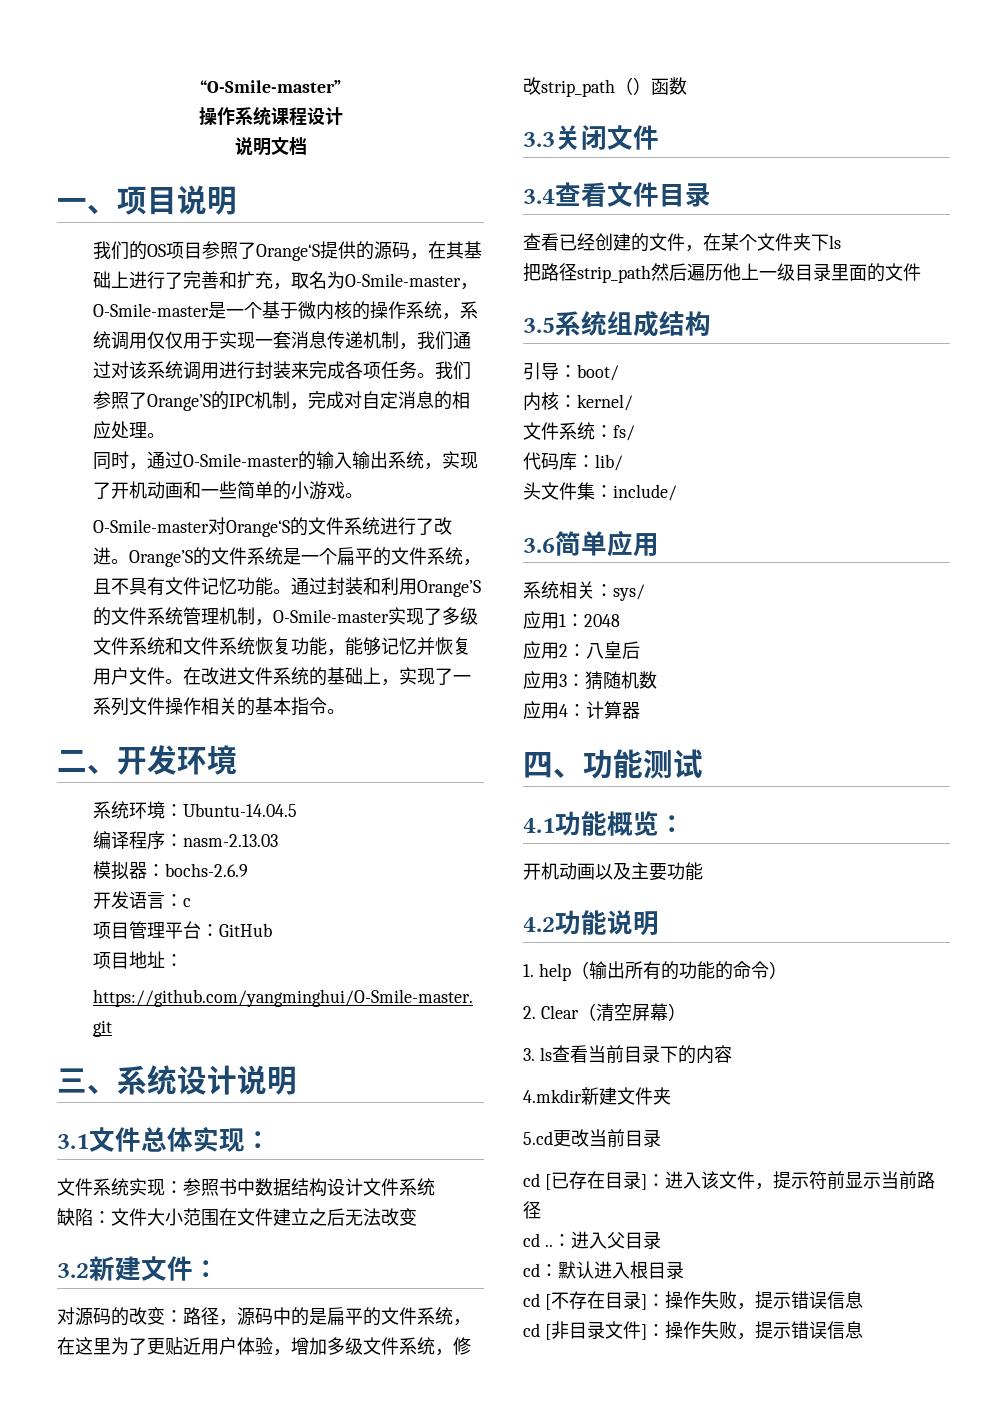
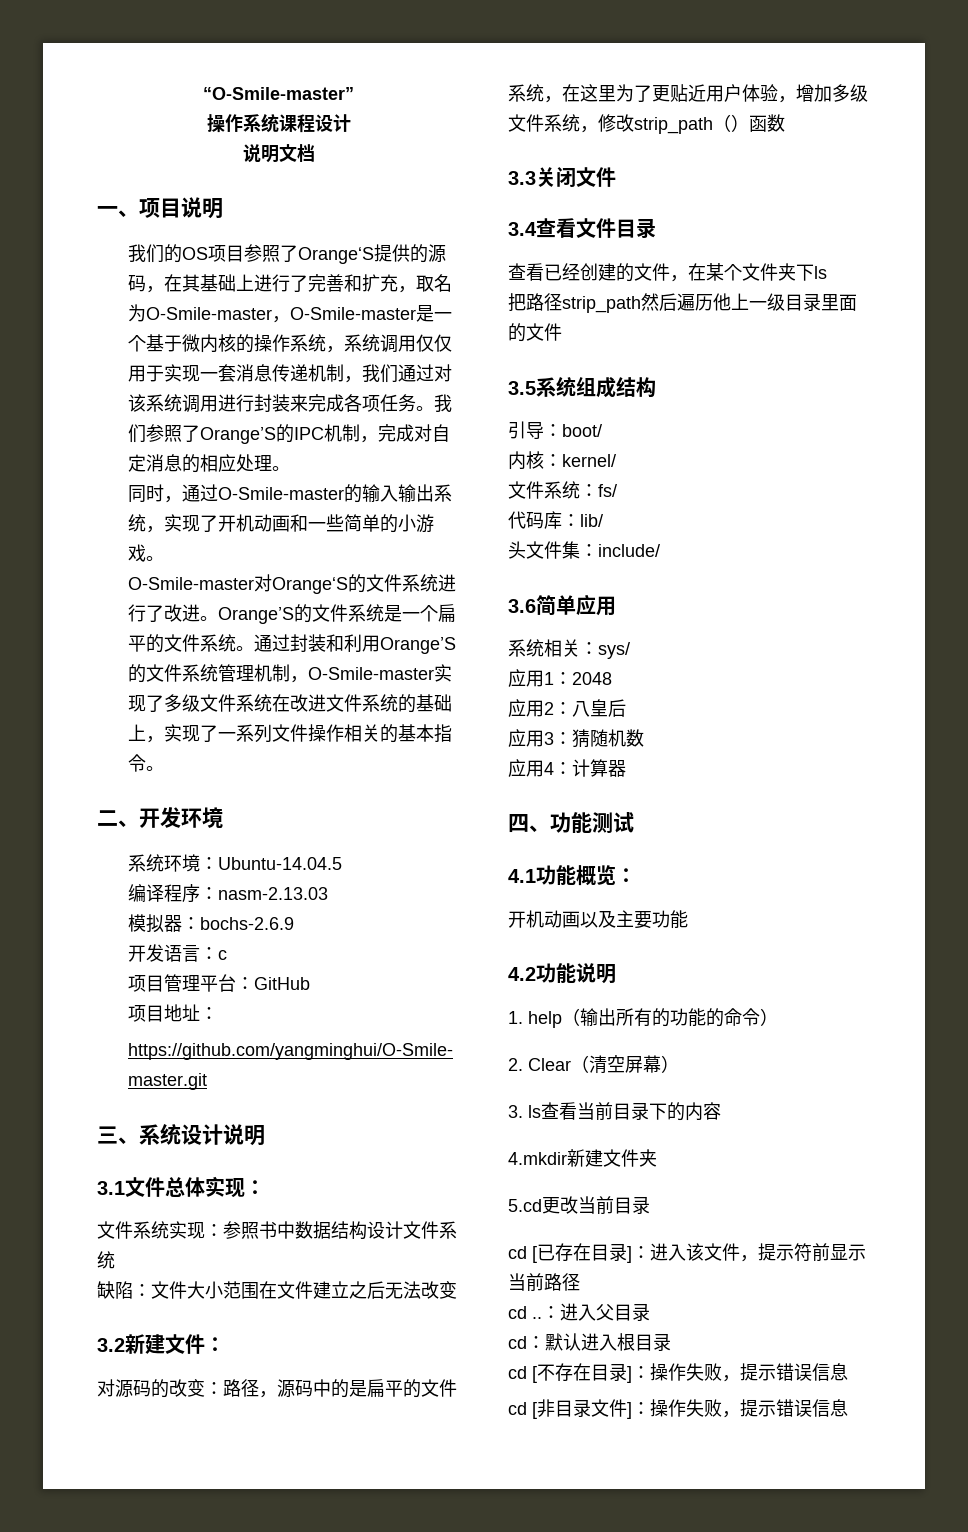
[462,559,481,566] [92,577,273,596] ，且不具有文件记忆功能 -> (236, 643) none
[164,637,471,656] [92,667,183,685] 和文件系统恢复功能，能够记忆并恢复用户文件。 -> (272, 703) none

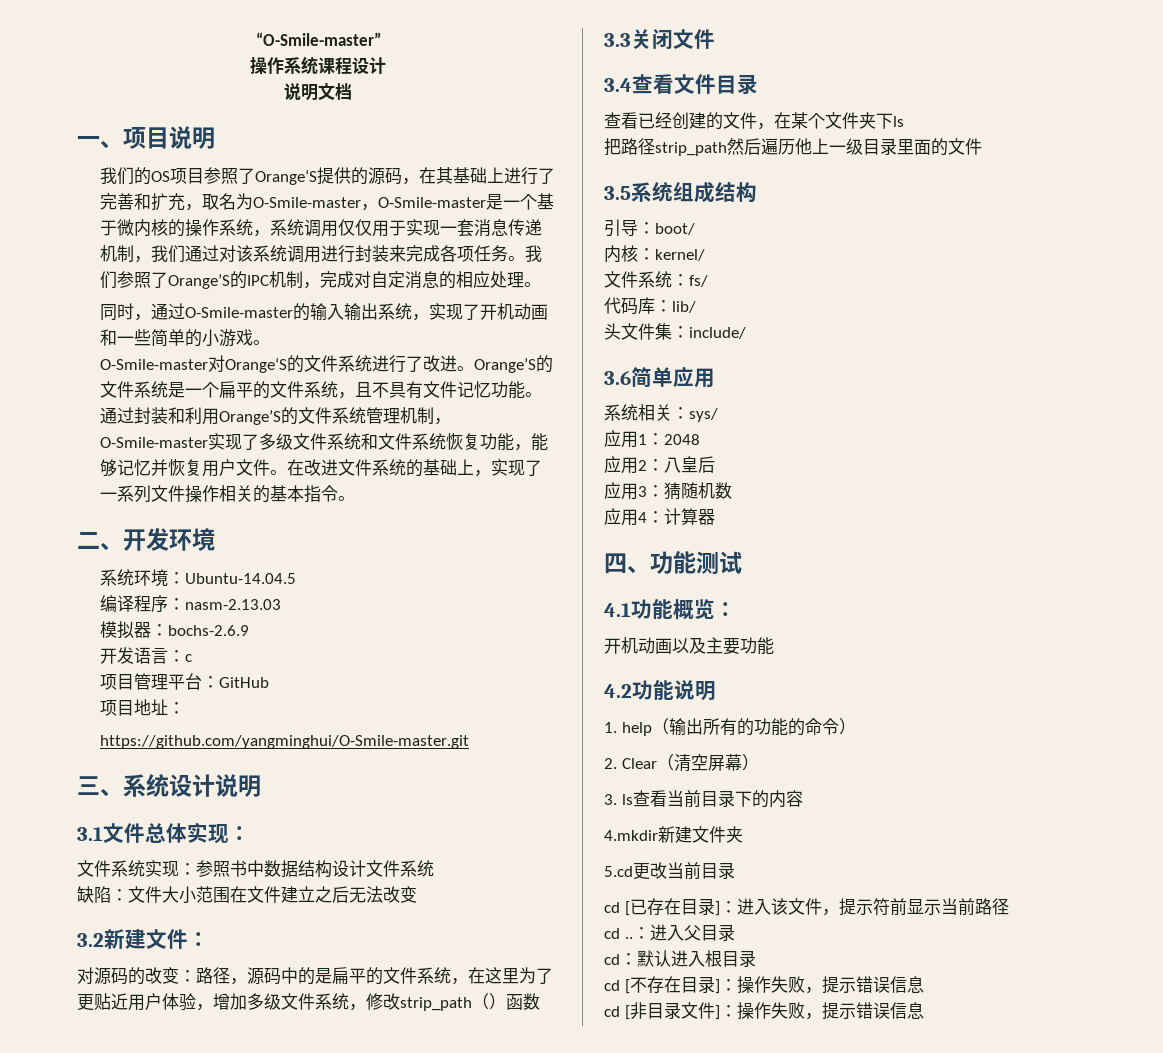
(236, 643) none -> [338,381,526,399] ，且不具有文件记忆功能
(272, 703) none -> [361,433,549,451] [100,459,288,477] 和文件系统恢复功能，能够记忆并恢复用户文件。

